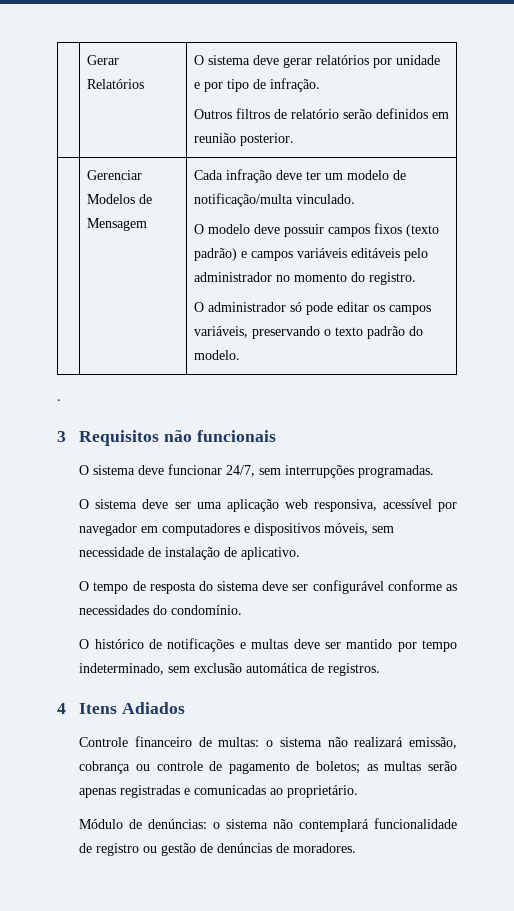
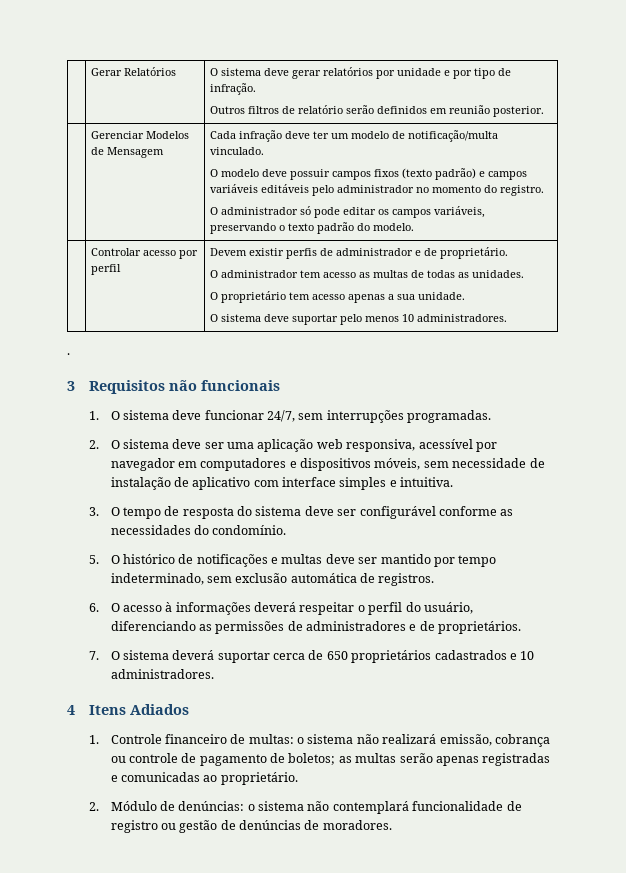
(240, 355) none -> [91,248,199,259] [91,264,122,275] [210,247,509,259] [210,270,525,278] [210,291,466,303] [210,314,508,325] // | Controlar acesso por perfil | Devem existir perfis de administrador e de proprietário. // O administrador tem acesso as multas de todas as unidades. // O proprietário tem acesso apenas a sua unidade. // O sistema deve suportar pelo menos 10 administradores.
(276, 436) none -> [88,411,99,420] 1.
(435, 471) none -> [88,440,99,449] 2.
[241,547,301,560] aplicativo. // -> [192,477,454,490] [88,507,99,516] aplicativo com interface simples e intuitiva. // 3.
(243, 610) none -> [88,555,99,564] 5.
(381, 669) none -> [88,602,473,615] [110,621,522,634] [88,650,535,663] [110,669,214,679] // 6. O acesso à informações deverá respeitar o perfil do usuário, diferenciando as permissões de administradores e de proprietários. // 7. O sistema deverá suportar cerca de 650 proprietários cadastrados e 10 administradores.
(186, 708) none -> [88,735,99,744] 1.
(359, 791) none -> [88,802,99,811] 2.

